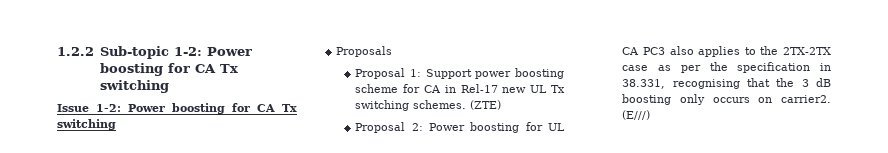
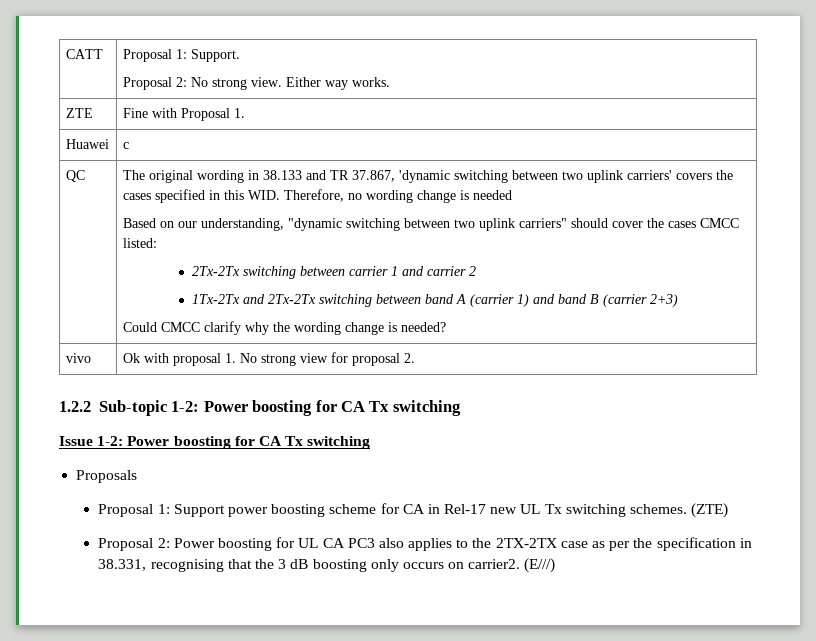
(57, 51) none -> [65,49,103,59] [122,49,240,62] [122,77,390,90] [65,108,93,118] [122,108,245,121] [65,139,109,149] [122,142,129,149] [65,170,85,182] [122,170,733,183] [122,189,512,203] [122,218,739,231] [122,238,157,248] [191,266,476,279] [191,294,678,307] [122,321,446,335] [65,353,91,363] [122,352,415,366] CATT | Proposal 1: Support. // Proposal 2: No strong view. Either way works. // ZTE | Fine with Proposal 1. // Huawei | c // QC | The original wording in 38.133 and TR 37.867, 'dynamic switching between two uplink carriers' covers the cases specified in this WID. Therefore, no wording change is needed // Based on our understanding, "dynamic switching between two uplink carriers" should cover the cases CMCC listed: // 2Tx-2Tx switching between carrier 1 and carrier 2 // 1Tx-2Tx and 2Tx-2Tx switching between band A (carrier 1) and band B (carrier 2+3) // Could CMCC clarify why the wording change is needed? // vivo | Ok with proposal 1. No strong view for proposal 2. //

